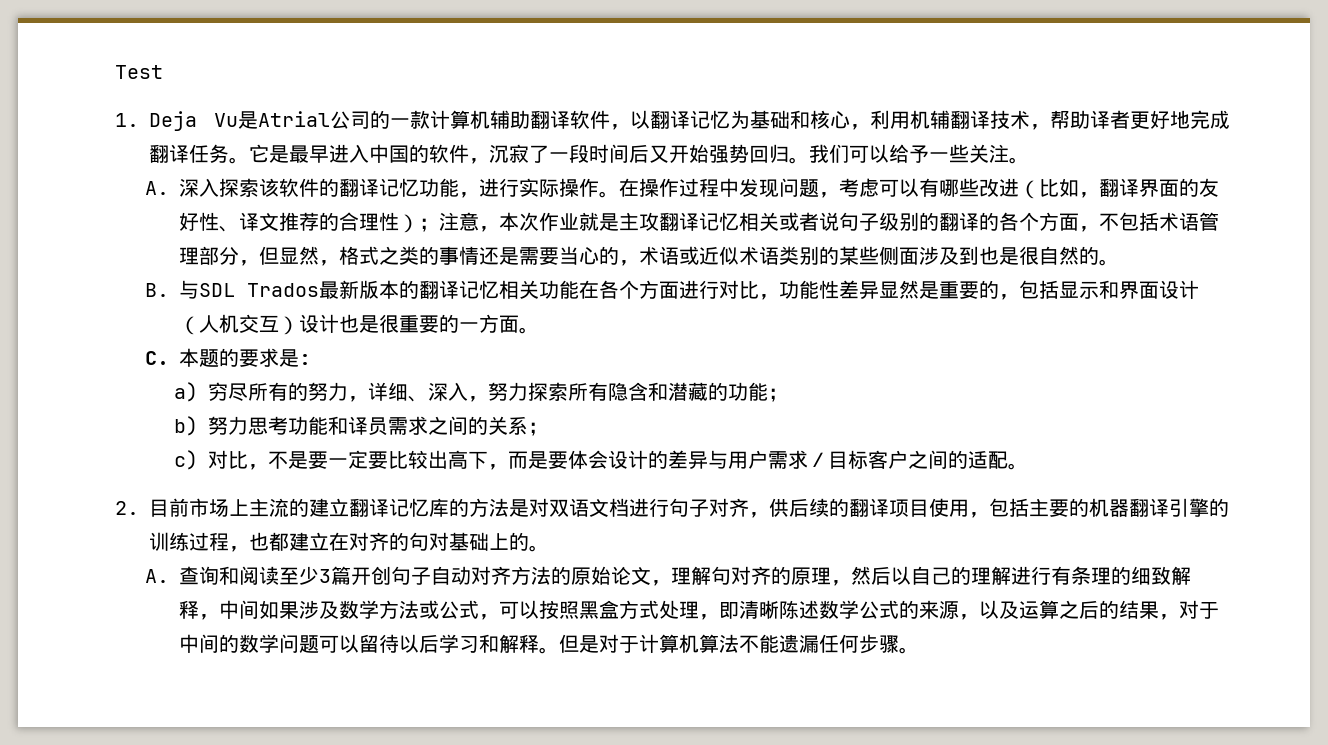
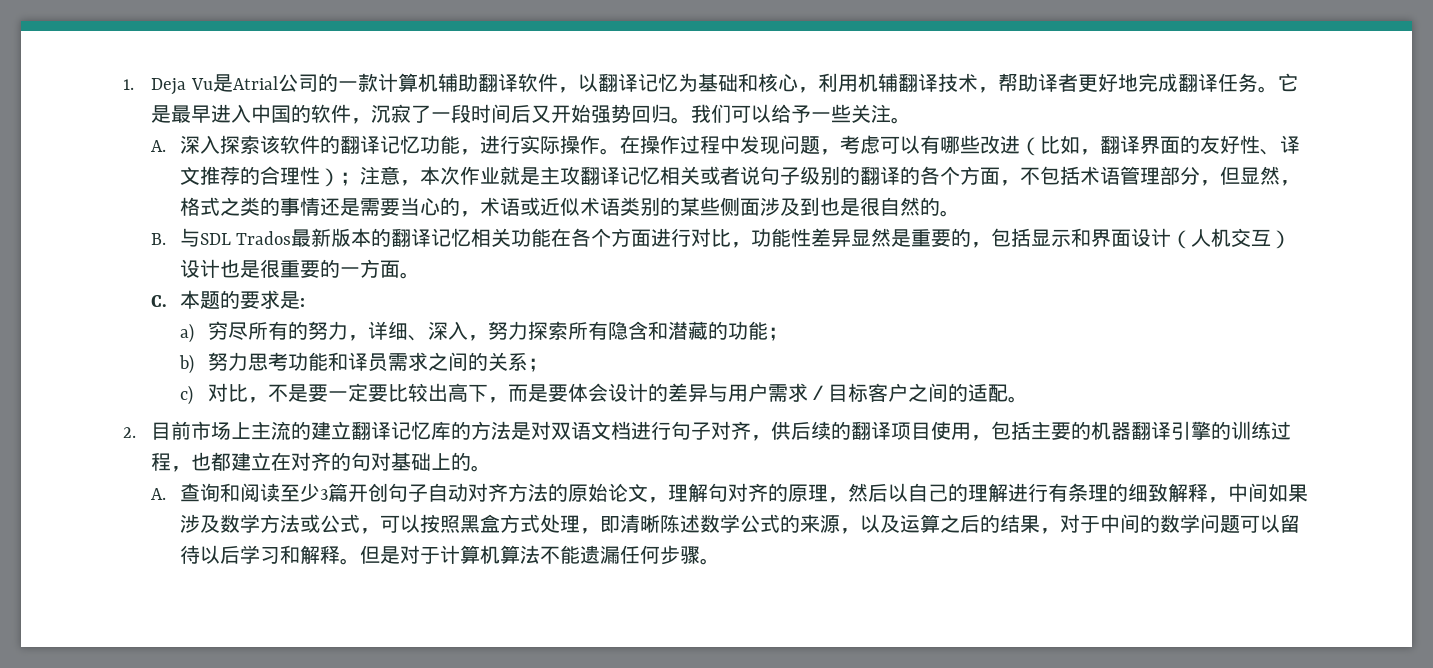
[115,65,163,79] Test // -> (123, 84) none

